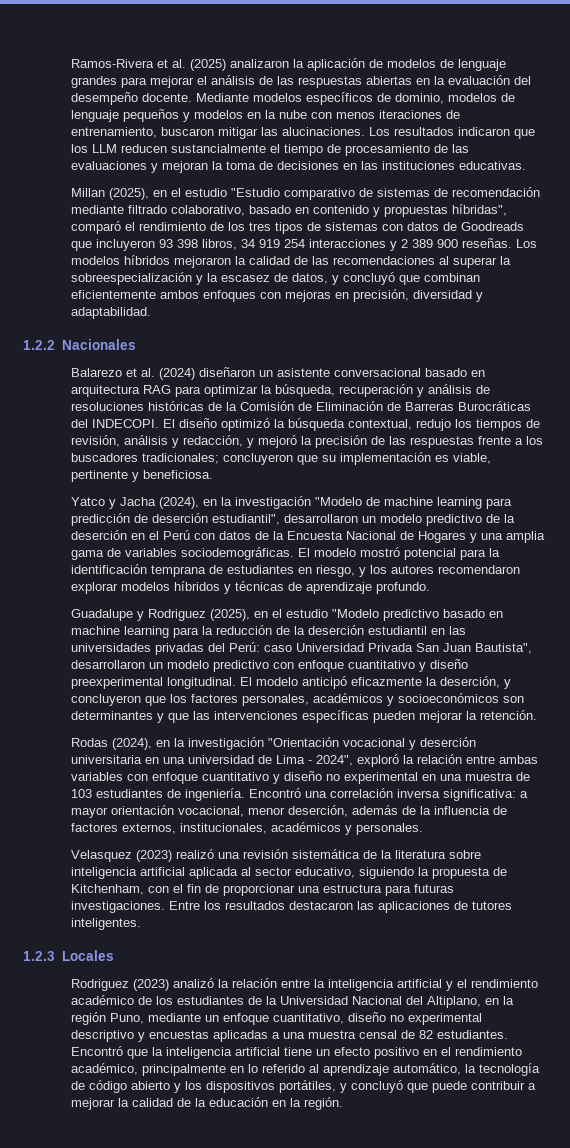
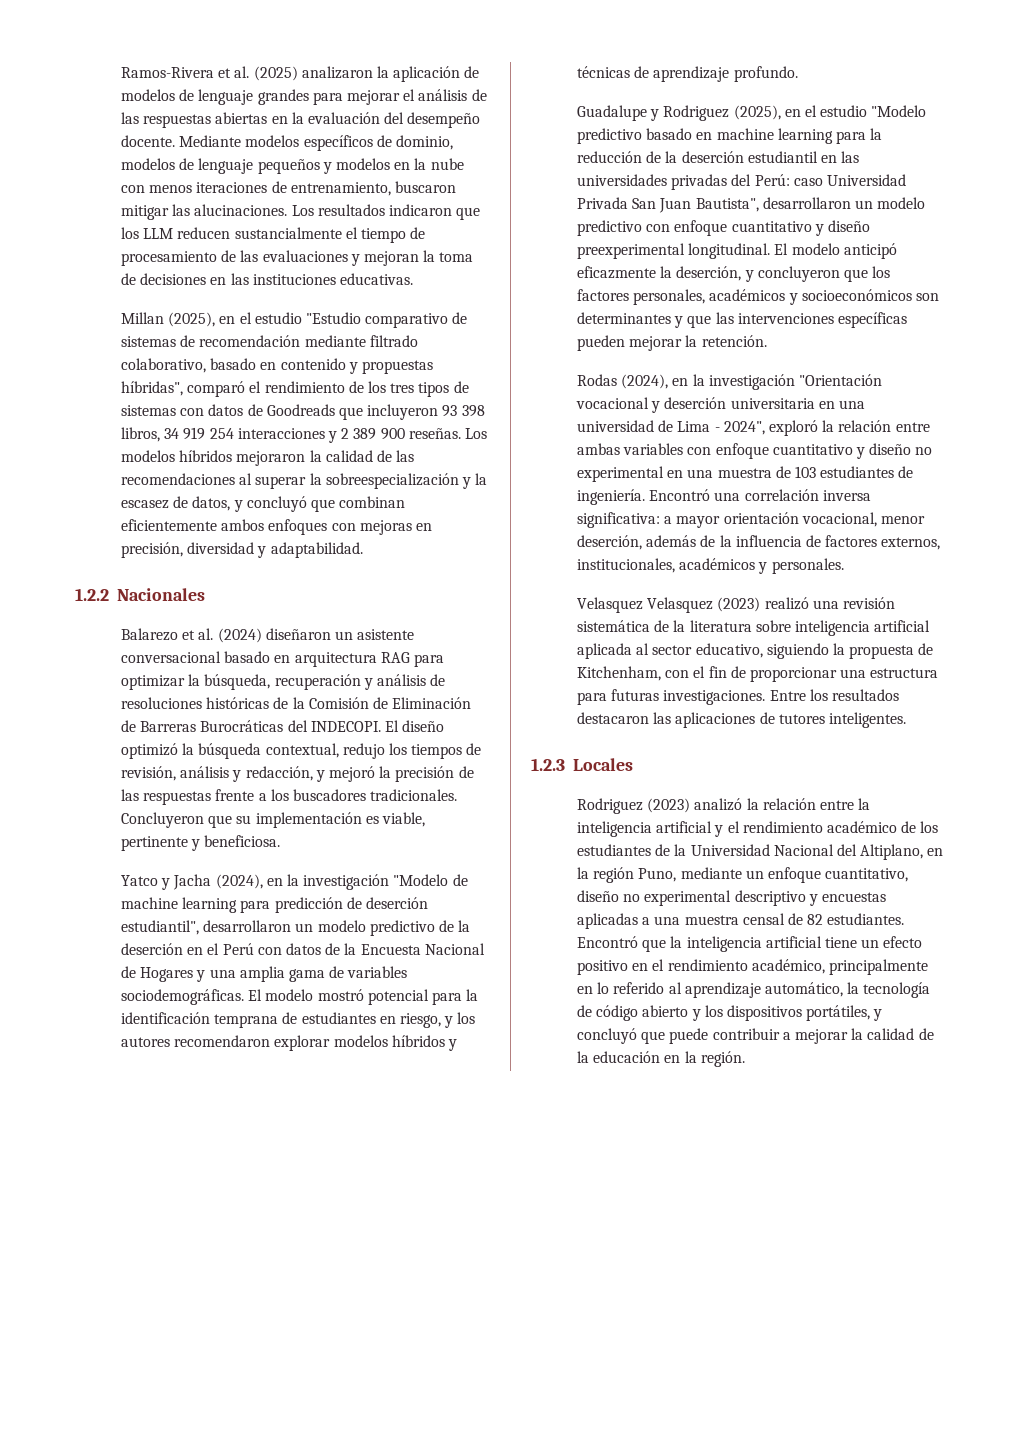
[142,453,294,465] tradicionales; concluyeron -> [370,789,458,801] [121,812,205,828] tradicionales. Concluyeron
(133, 856) none -> [647,597,714,613] Velasquez

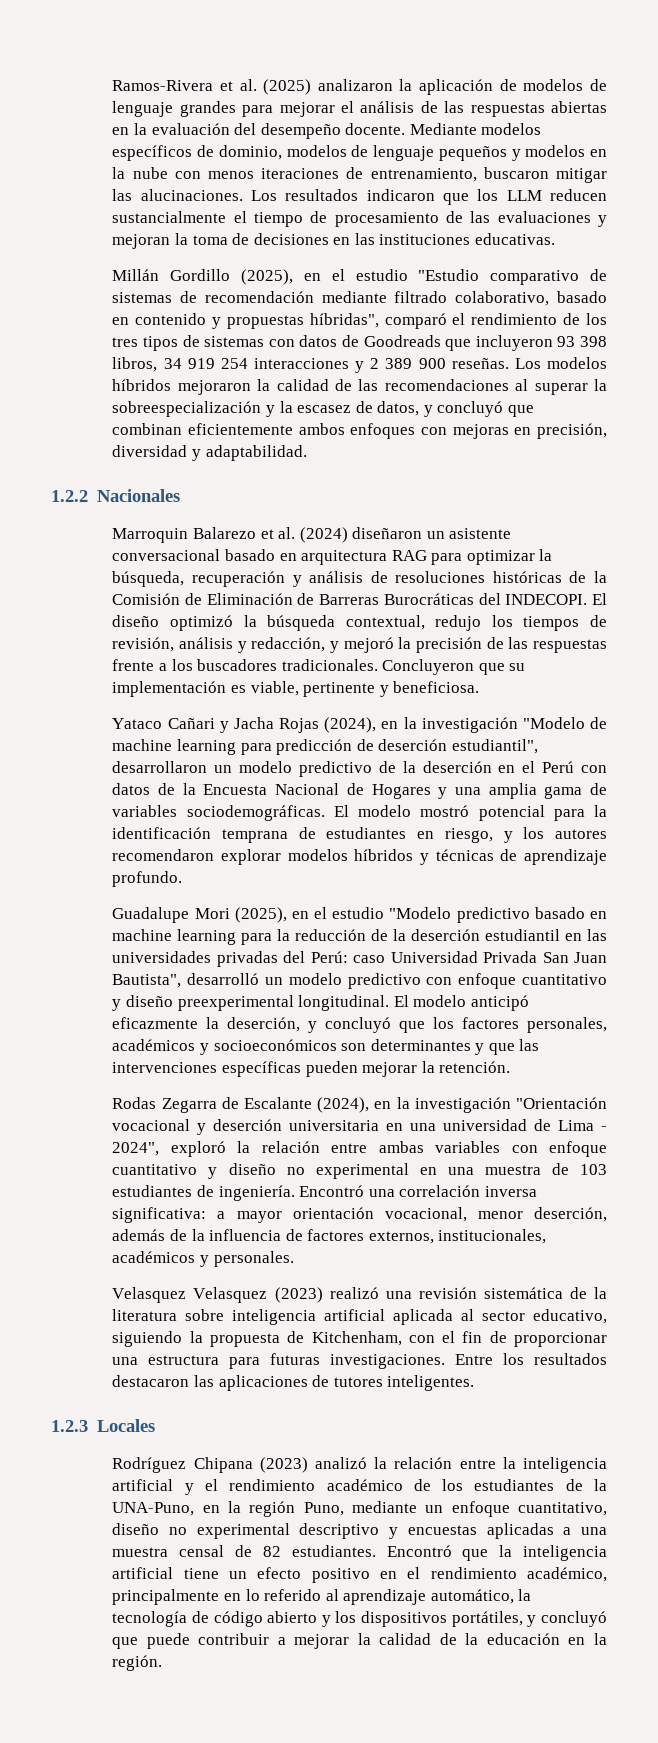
[121,312,165,324] Millan -> [112,269,231,281] Millán Gordillo
(205, 594) none -> [112,528,189,543] Marroquin
[121,875,159,886] Yatco -> [112,718,215,729] Yataco Cañari
(212, 882) none -> [279,718,320,733] Rojas
[650,105,730,121] y Rodriguez -> [194,908,230,919] Mori
[762,197,851,209] desarrollaron -> [187,973,260,985] desarrolló
[757,266,840,282] concluyeron -> [325,1017,392,1033] concluyó
(618, 380) none -> [161,1097,312,1113] Zegarra de Escalante
[577,798,644,814] Rodriguez -> [112,1457,253,1473] Rodríguez Chipana
[690,844,924,860] Universidad Nacional del Altiplano, -> [112,1502,195,1516] UNA-Puno,

